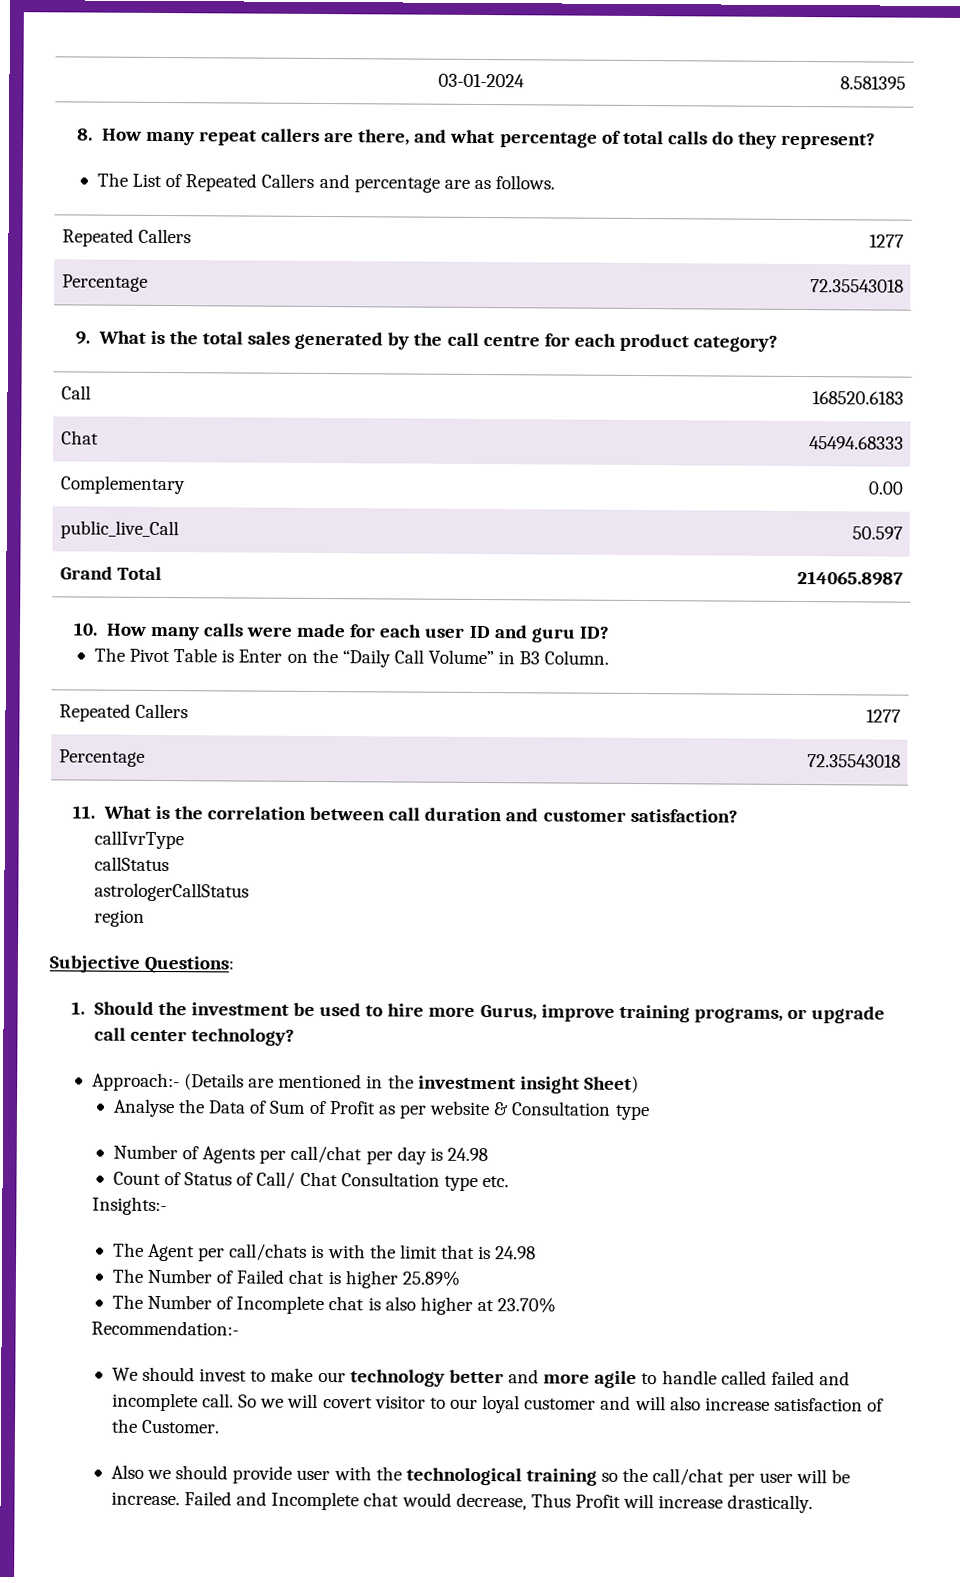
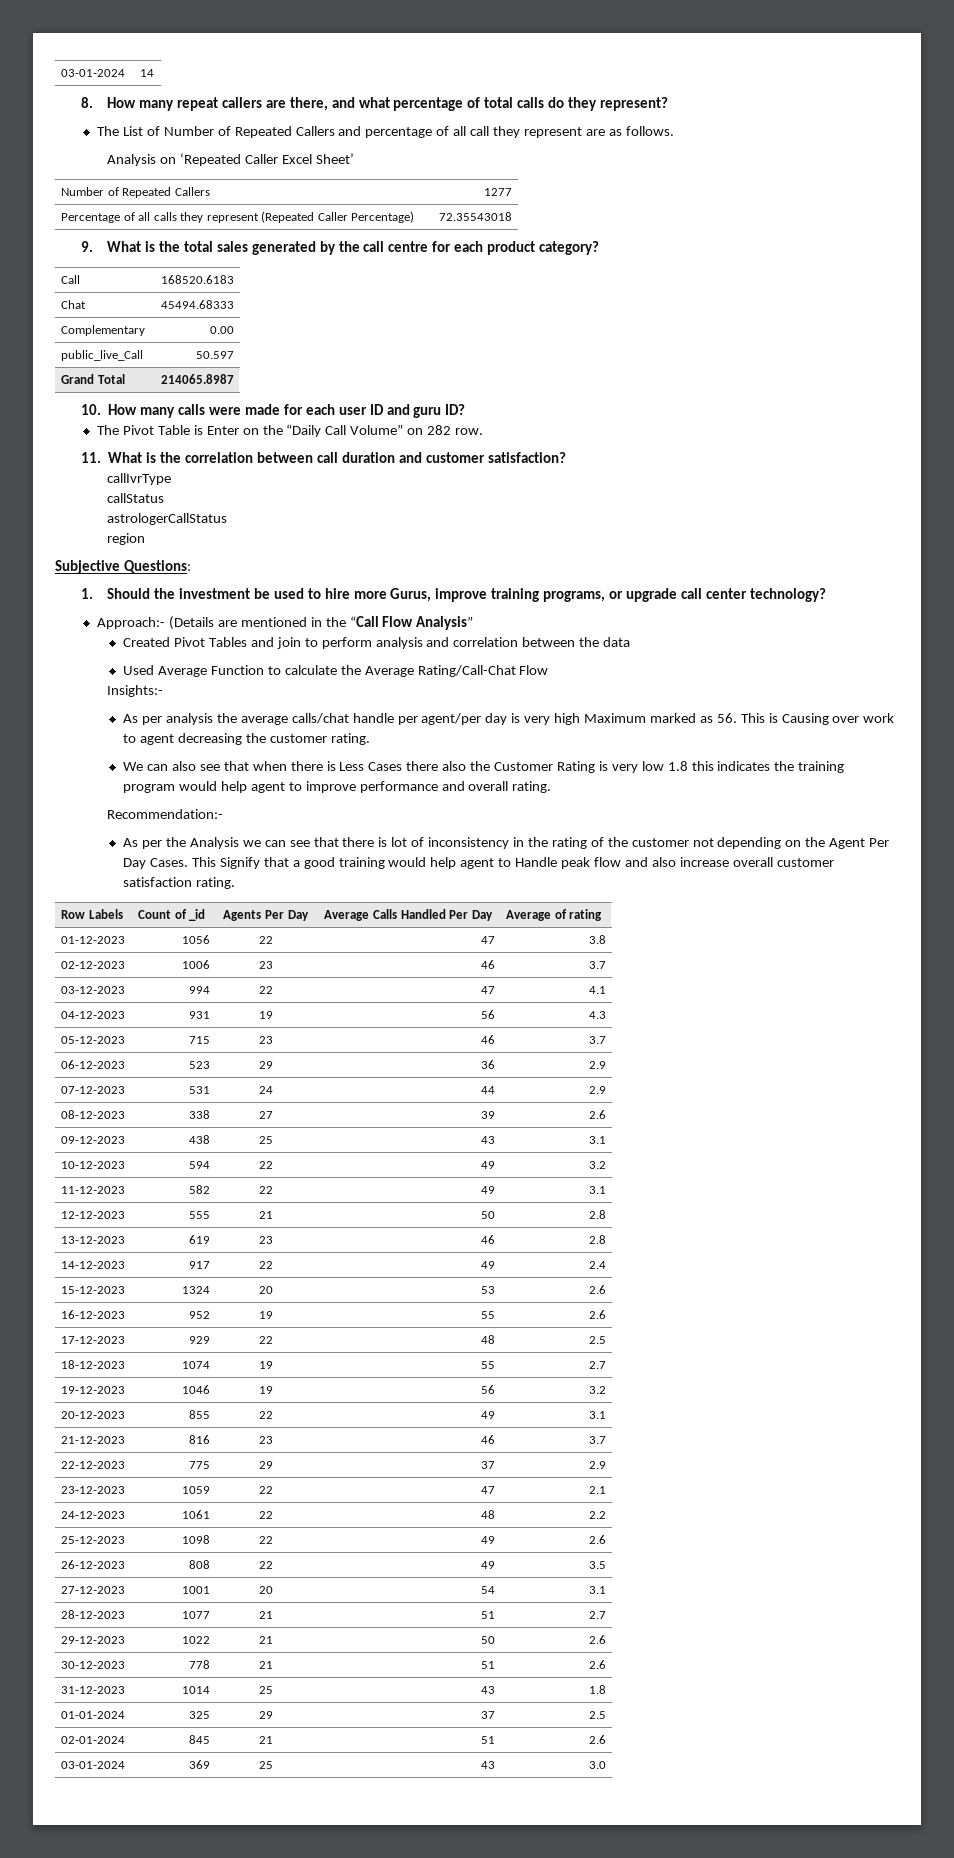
[438,73,526,88] [840,76,907,90] 03-01-2024 | 8.581395 -> [61,69,126,77] [139,69,154,77] 03-01-2024 | 14
(183, 181) none -> [163,126,231,136] Number of
[443,175,556,190] [61,228,191,247] [869,234,905,248] [61,274,148,292] are as follows. // Repeated Callers | 1277 // Percentage -> [436,126,674,138] [107,153,354,166] [61,187,210,198] [483,188,512,196] [61,211,415,223] of all call they represent are as follows. // Analysis on ‘Repeated Caller Excel Sheet’ // Number of Repeated Callers | 1277 // Percentage of all calls they represent (Repeated Caller Percentage)
[498,650,610,665] [58,703,188,722] [866,709,902,723] [58,749,145,767] [807,754,902,768] in B3 Column. // Repeated Callers | 1277 // Percentage | 72.35543018 -> [407,425,484,435] on 282 row.
[417,1075,639,1094] [112,1098,650,1121] [112,1144,488,1165] [112,1171,509,1191] [92,1196,168,1216] [112,1242,537,1262] [111,1268,460,1289] [111,1294,557,1315] [91,1320,240,1336] [111,1366,850,1388] [111,1392,885,1414] [110,1418,221,1434] [110,1464,850,1487] [110,1491,814,1514] investment insight Sheet) // Analyse the Data of Sum of Profit as per website & Consultation type // Number of Agents per call/chat per day is 24.98 // Count of Status of Call/ Chat Consultation type etc. // Insights:- // The Agent per call/chats is with the limit that is 24.98 // The Number of Failed chat is higher 25.89% // The Number of Incomplete chat is also higher at 23.70% // Recommendation:- // We should invest to make our technology better and more agile to handle called failed and incomplete call. So we will covert visitor to our loyal customer and will also increase satisfaction of the Customer. // Also we should provide user with the technological training so the call/chat per user will be increase. Failed and Incomplete chat would decrease, Thus Profit will increase drastically. -> [349,616,474,630] [123,637,631,649] [123,665,549,677] [107,685,164,697] [123,713,895,725] [123,733,370,745] [123,761,845,773] [123,781,552,793] [107,809,224,819] [123,837,890,849] [123,857,834,869] [123,877,236,889] [61,909,123,919] [138,909,206,921] [223,910,309,921] [324,909,493,921] [506,909,603,921] [61,936,126,944] [181,935,210,944] [258,936,273,944] [480,936,495,944] [588,935,606,944] [61,961,126,969] [181,960,210,969] [258,961,273,969] [480,960,495,969] [588,961,606,969] [61,986,126,994] [188,986,210,994] [258,986,273,994] [480,986,495,994] [588,986,606,994] [61,1011,126,1019] [188,1011,210,1019] [258,1011,273,1019] [480,1010,495,1019] [588,1011,606,1019] [61,1036,126,1044] [188,1036,210,1044] [258,1036,273,1044] [480,1035,495,1044] [588,1036,606,1044] [61,1060,126,1069] [188,1061,210,1069] [258,1061,273,1069] [480,1060,495,1069] [588,1061,606,1069] [61,1086,126,1094] [188,1086,210,1094] [258,1086,273,1094] [480,1086,495,1094] [588,1086,606,1094] [61,1110,126,1119] [188,1110,210,1119] [258,1111,273,1119] [480,1111,495,1119] [588,1110,606,1119] [61,1136,126,1144] [188,1135,210,1144] [258,1136,273,1144] [480,1136,495,1144] [588,1136,606,1144] [61,1161,126,1169] [188,1161,210,1169] [258,1161,273,1169] [480,1161,495,1169] [588,1161,606,1169] [61,1186,126,1194] [188,1185,210,1194] [258,1186,273,1194] [480,1186,495,1194] [588,1186,606,1194] [61,1211,126,1219] [188,1211,210,1219] [258,1211,273,1219] [480,1211,495,1219] [588,1210,606,1219] [61,1236,126,1244] [188,1235,210,1244] [258,1236,273,1244] [480,1235,495,1244] [588,1235,606,1244] [61,1261,126,1269] [188,1261,210,1269] [258,1261,273,1269] [480,1261,495,1269] [588,1261,606,1269] [61,1286,126,1294] [181,1286,210,1294] [258,1286,273,1294] [480,1286,495,1294] [588,1285,606,1294] [61,1310,126,1319] [188,1311,210,1319] [258,1311,273,1319] [480,1311,495,1319] [588,1310,606,1319] [61,1336,126,1344] [188,1336,210,1344] [258,1336,273,1344] [480,1335,495,1344] [588,1336,606,1344] [61,1360,126,1369] [181,1361,210,1369] [258,1361,273,1369] [480,1361,495,1369] [588,1361,606,1369] [61,1386,126,1394] [181,1385,210,1394] [258,1386,273,1394] [480,1385,495,1394] [588,1386,606,1394] [61,1411,126,1419] [188,1410,210,1419] [258,1411,273,1419] [480,1411,495,1419] [588,1411,606,1419] [61,1436,126,1444] [188,1435,210,1444] [258,1436,273,1444] [480,1435,495,1444] [588,1436,606,1444] [61,1461,126,1469] [188,1461,210,1469] [258,1461,273,1469] [480,1461,495,1469] [588,1461,606,1469] [61,1486,126,1494] [181,1486,210,1494] [258,1486,273,1494] [480,1486,495,1494] [588,1486,606,1494] [61,1511,126,1519] [181,1510,210,1519] [258,1511,273,1519] [480,1510,495,1519] [588,1511,606,1519] [61,1536,126,1544] [181,1535,210,1544] [258,1536,273,1544] [480,1536,495,1544] [588,1535,606,1544] [61,1560,126,1569] [188,1560,210,1569] [258,1561,273,1569] [480,1561,495,1569] [588,1561,606,1569] [61,1586,126,1594] [181,1586,210,1594] [258,1586,273,1594] [480,1586,495,1594] [588,1586,606,1594] [61,1610,126,1619] [181,1611,210,1619] [258,1611,273,1619] [480,1611,495,1619] [588,1611,606,1619] [61,1636,126,1644] [181,1636,210,1644] [258,1636,273,1644] [480,1636,495,1644] [588,1635,606,1644] [61,1661,126,1669] [188,1660,210,1669] [258,1661,273,1669] [480,1661,495,1669] [588,1660,606,1669] [61,1686,126,1694] [181,1686,210,1694] [258,1686,273,1694] [480,1686,495,1694] [588,1685,606,1694] [61,1711,126,1719] [188,1711,210,1719] [258,1711,273,1719] [480,1711,495,1719] [588,1711,606,1719] [61,1736,126,1744] [188,1735,210,1744] [258,1736,273,1744] [480,1736,495,1744] [588,1735,606,1744] [61,1761,126,1769] [188,1760,210,1769] [258,1761,273,1769] [480,1761,495,1769] [588,1761,606,1769] “Call Flow Analysis” // Created Pivot Tables and join to perform analysis and correlation between the data // Used Average Function to calculate the Average Rating/Call-Chat Flow // Insights:- // As per analysis the average calls/chat handle per agent/per day is very high Maximum marked as 56. This is Causing over work to agent decreasing the customer rating. // We can also see that when there is Less Cases there also the Customer Rating is very low 1.8 this indicates the training program would help agent to improve performance and overall rating. // Recommendation:- // As per the Analysis we can see that there is lot of inconsistency in the rating of the customer not depending on the Agent Per Day Cases. This Signify that a good training would help agent to Handle peak flow and also increase overall customer satisfaction rating. // Row Labels | Count of _id | Agents Per Day | Average Calls Handled Per Day | Average of rating // 01-12-2023 | 1056 | 22 | 47 | 3.8 // 02-12-2023 | 1006 | 23 | 46 | 3.7 // 03-12-2023 | 994 | 22 | 47 | 4.1 // 04-12-2023 | 931 | 19 | 56 | 4.3 // 05-12-2023 | 715 | 23 | 46 | 3.7 // 06-12-2023 | 523 | 29 | 36 | 2.9 // 07-12-2023 | 531 | 24 | 44 | 2.9 // 08-12-2023 | 338 | 27 | 39 | 2.6 // 09-12-2023 | 438 | 25 | 43 | 3.1 // 10-12-2023 | 594 | 22 | 49 | 3.2 // 11-12-2023 | 582 | 22 | 49 | 3.1 // 12-12-2023 | 555 | 21 | 50 | 2.8 // 13-12-2023 | 619 | 23 | 46 | 2.8 // 14-12-2023 | 917 | 22 | 49 | 2.4 // 15-12-2023 | 1324 | 20 | 53 | 2.6 // 16-12-2023 | 952 | 19 | 55 | 2.6 // 17-12-2023 | 929 | 22 | 48 | 2.5 // 18-12-2023 | 1074 | 19 | 55 | 2.7 // 19-12-2023 | 1046 | 19 | 56 | 3.2 // 20-12-2023 | 855 | 22 | 49 | 3.1 // 21-12-2023 | 816 | 23 | 46 | 3.7 // 22-12-2023 | 775 | 29 | 37 | 2.9 // 23-12-2023 | 1059 | 22 | 47 | 2.1 // 24-12-2023 | 1061 | 22 | 48 | 2.2 // 25-12-2023 | 1098 | 22 | 49 | 2.6 // 26-12-2023 | 808 | 22 | 49 | 3.5 // 27-12-2023 | 1001 | 20 | 54 | 3.1 // 28-12-2023 | 1077 | 21 | 51 | 2.7 // 29-12-2023 | 1022 | 21 | 50 | 2.6 // 30-12-2023 | 778 | 21 | 51 | 2.6 // 31-12-2023 | 1014 | 25 | 43 | 1.8 // 01-01-2024 | 325 | 29 | 37 | 2.5 // 02-01-2024 | 845 | 21 | 51 | 2.6 // 03-01-2024 | 369 | 25 | 43 | 3.0

